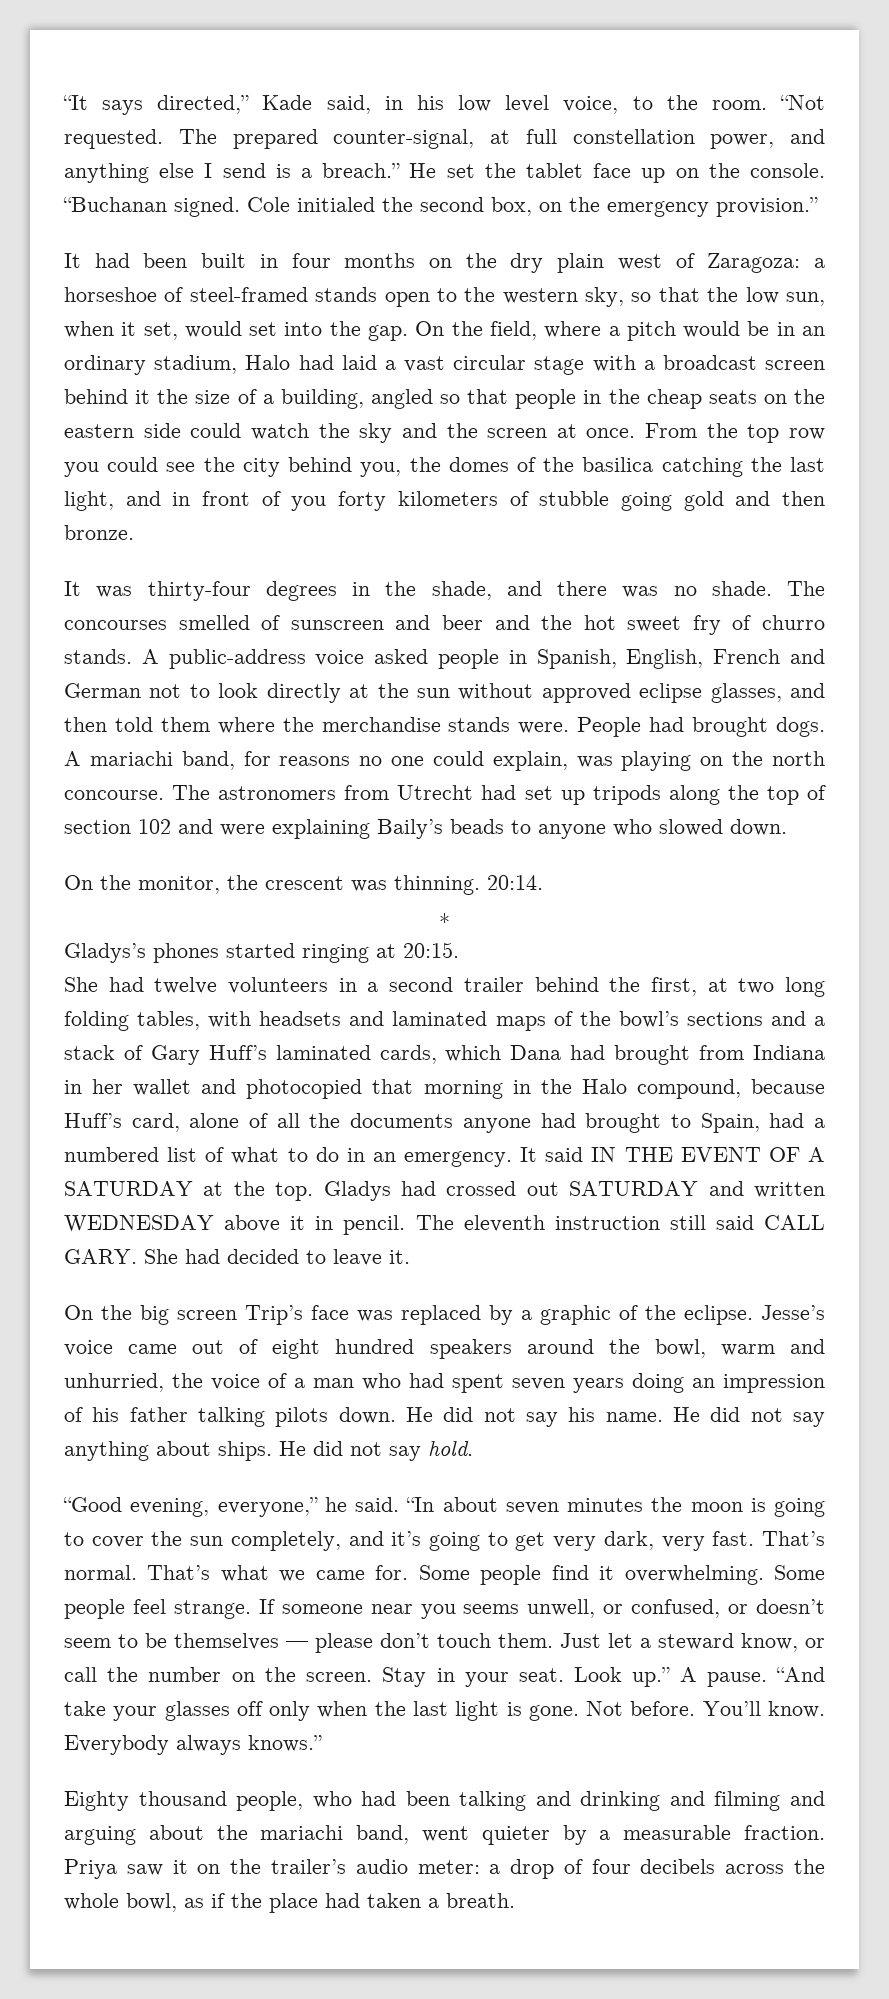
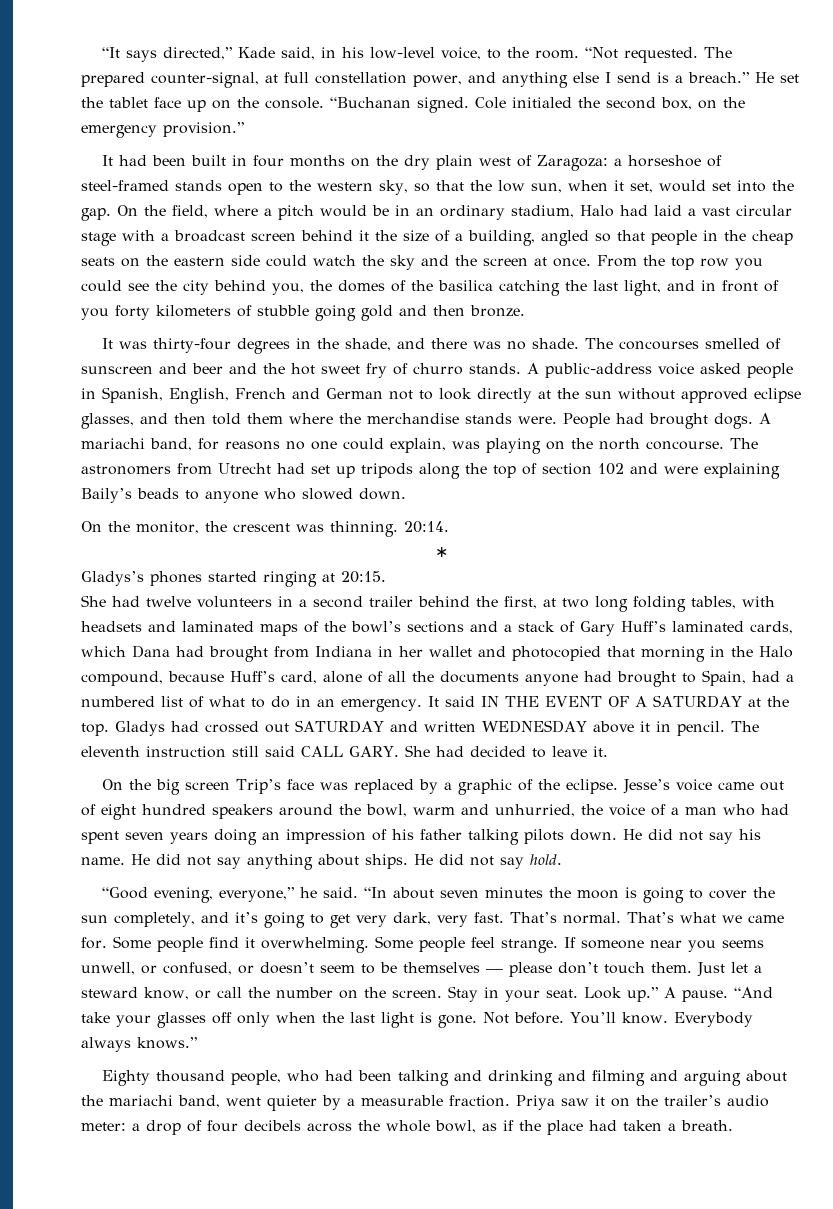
[458,95,550,112] low level -> [370,47,436,59] low-level

